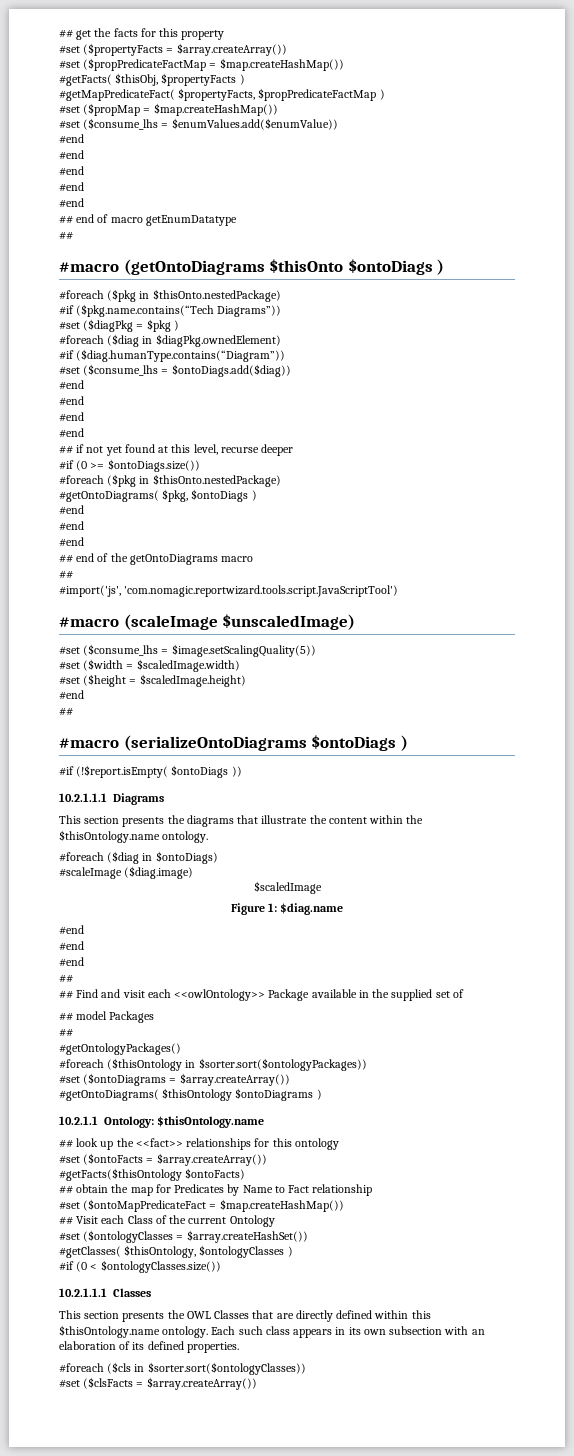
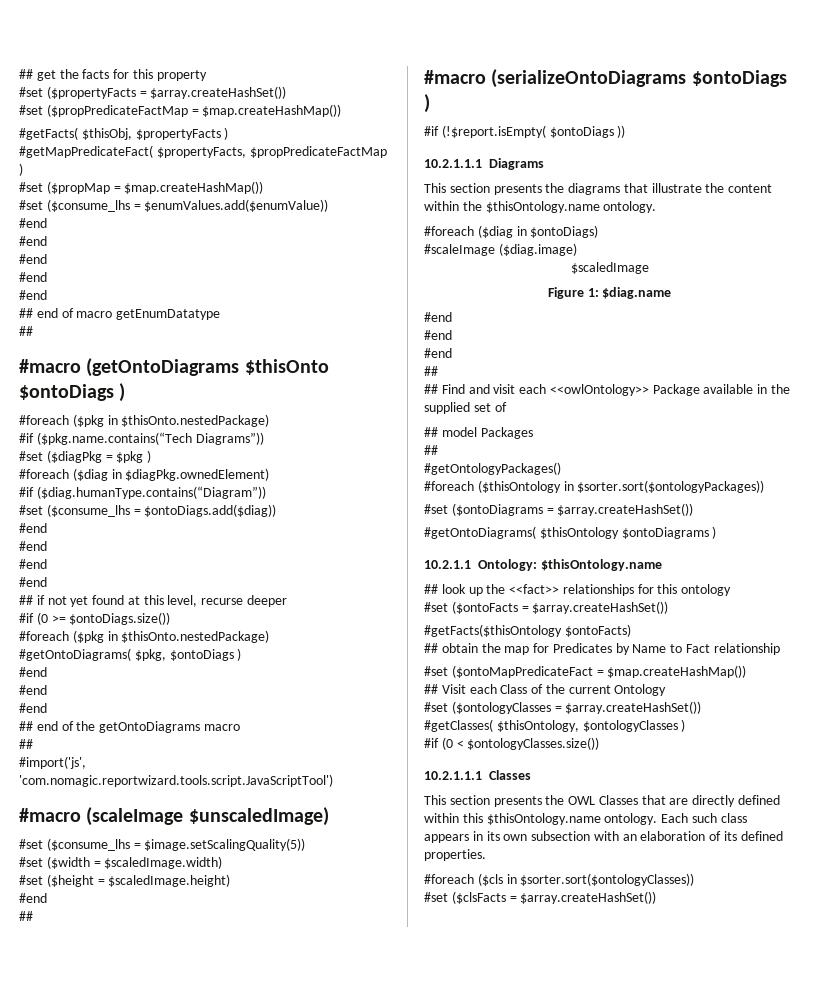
[176,43,287,56] $array.createArray()) -> [150,86,287,99] $array.createHashSet())
[179,1073,290,1086] $array.createArray()) -> [557,503,694,516] $array.createHashSet())
[156,1153,267,1166] $array.createArray()) -> [532,601,669,614] $array.createHashSet())
[146,1377,257,1390] $array.createArray()) -> [520,891,657,904] $array.createHashSet())

